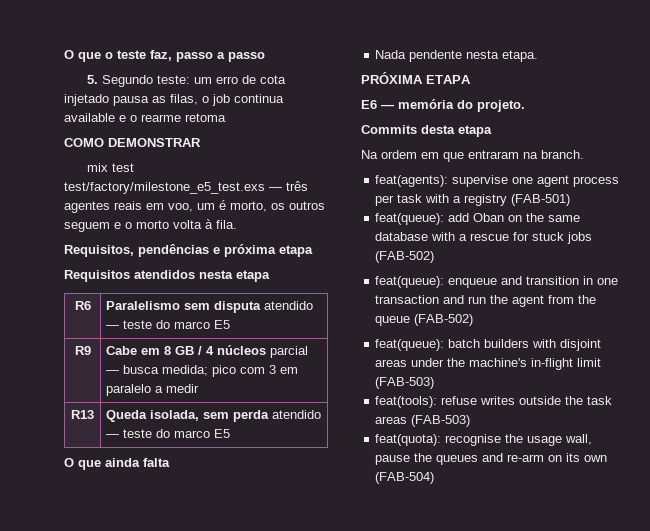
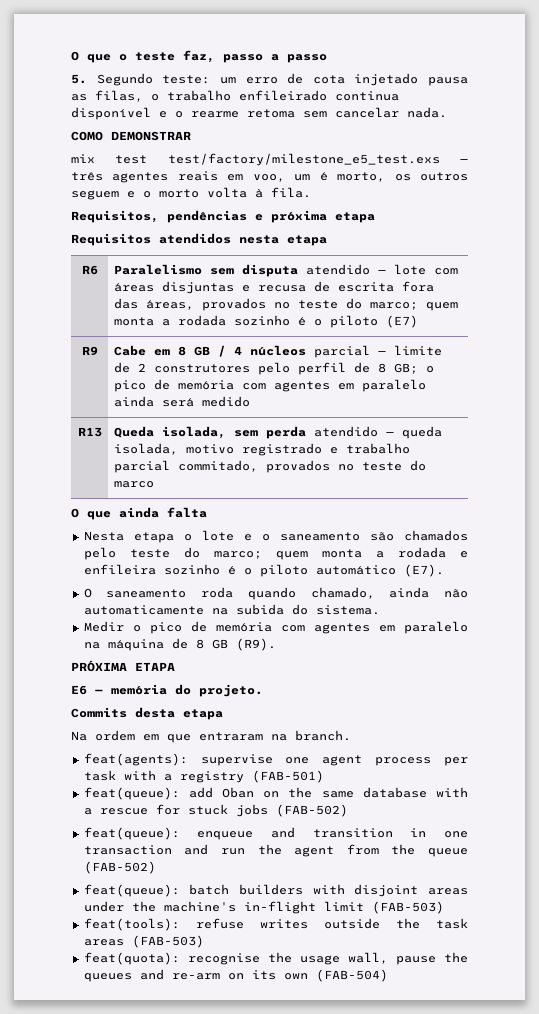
[212,94,284,106] [64,113,115,122] job continua available -> [167,90,399,101] [71,107,151,120] trabalho enfileirado continua disponível
(226, 117) none -> [303,107,447,118] sem cancelar nada.
[123,320,231,329] teste do marco E5 -> [394,264,459,275] [114,281,435,294] [114,298,459,311] [114,315,419,328] lote com áreas disjuntas e recusa de escrita fora das áreas, provados no teste do marco; quem monta a rodada sozinho é o piloto (E7)
[123,365,299,377] [106,384,200,396] busca medida; pico com 3 em paralelo a medir -> [394,345,443,356] [114,362,435,375] [114,379,427,392] [114,396,251,407] limite de 2 construtores pelo perfil de 8 GB; o pico de memória com agentes em paralelo ainda será medido
[123,429,231,438] teste do marco E5 -> [402,426,443,439] [114,443,411,456] [114,460,427,473] [114,481,155,488] queda isolada, motivo registrado e trabalho parcial commitado, provados no teste do marco
[375,50,539,62] Nada pendente nesta etapa. -> [83,530,468,543] [83,547,468,560] [83,564,444,577] [83,587,468,600] [83,604,380,615] [83,621,468,634] [83,638,276,651] Nesta etapa o lote e o saneamento são chamados pelo teste do marco; quem monta a rodada e enfileira sozinho é o piloto automático (E7). // O saneamento roda quando chamado, ainda não automaticamente na subida do sistema. // Medir o pico de memória com agentes em paralelo na máquina de 8 GB (R9).

